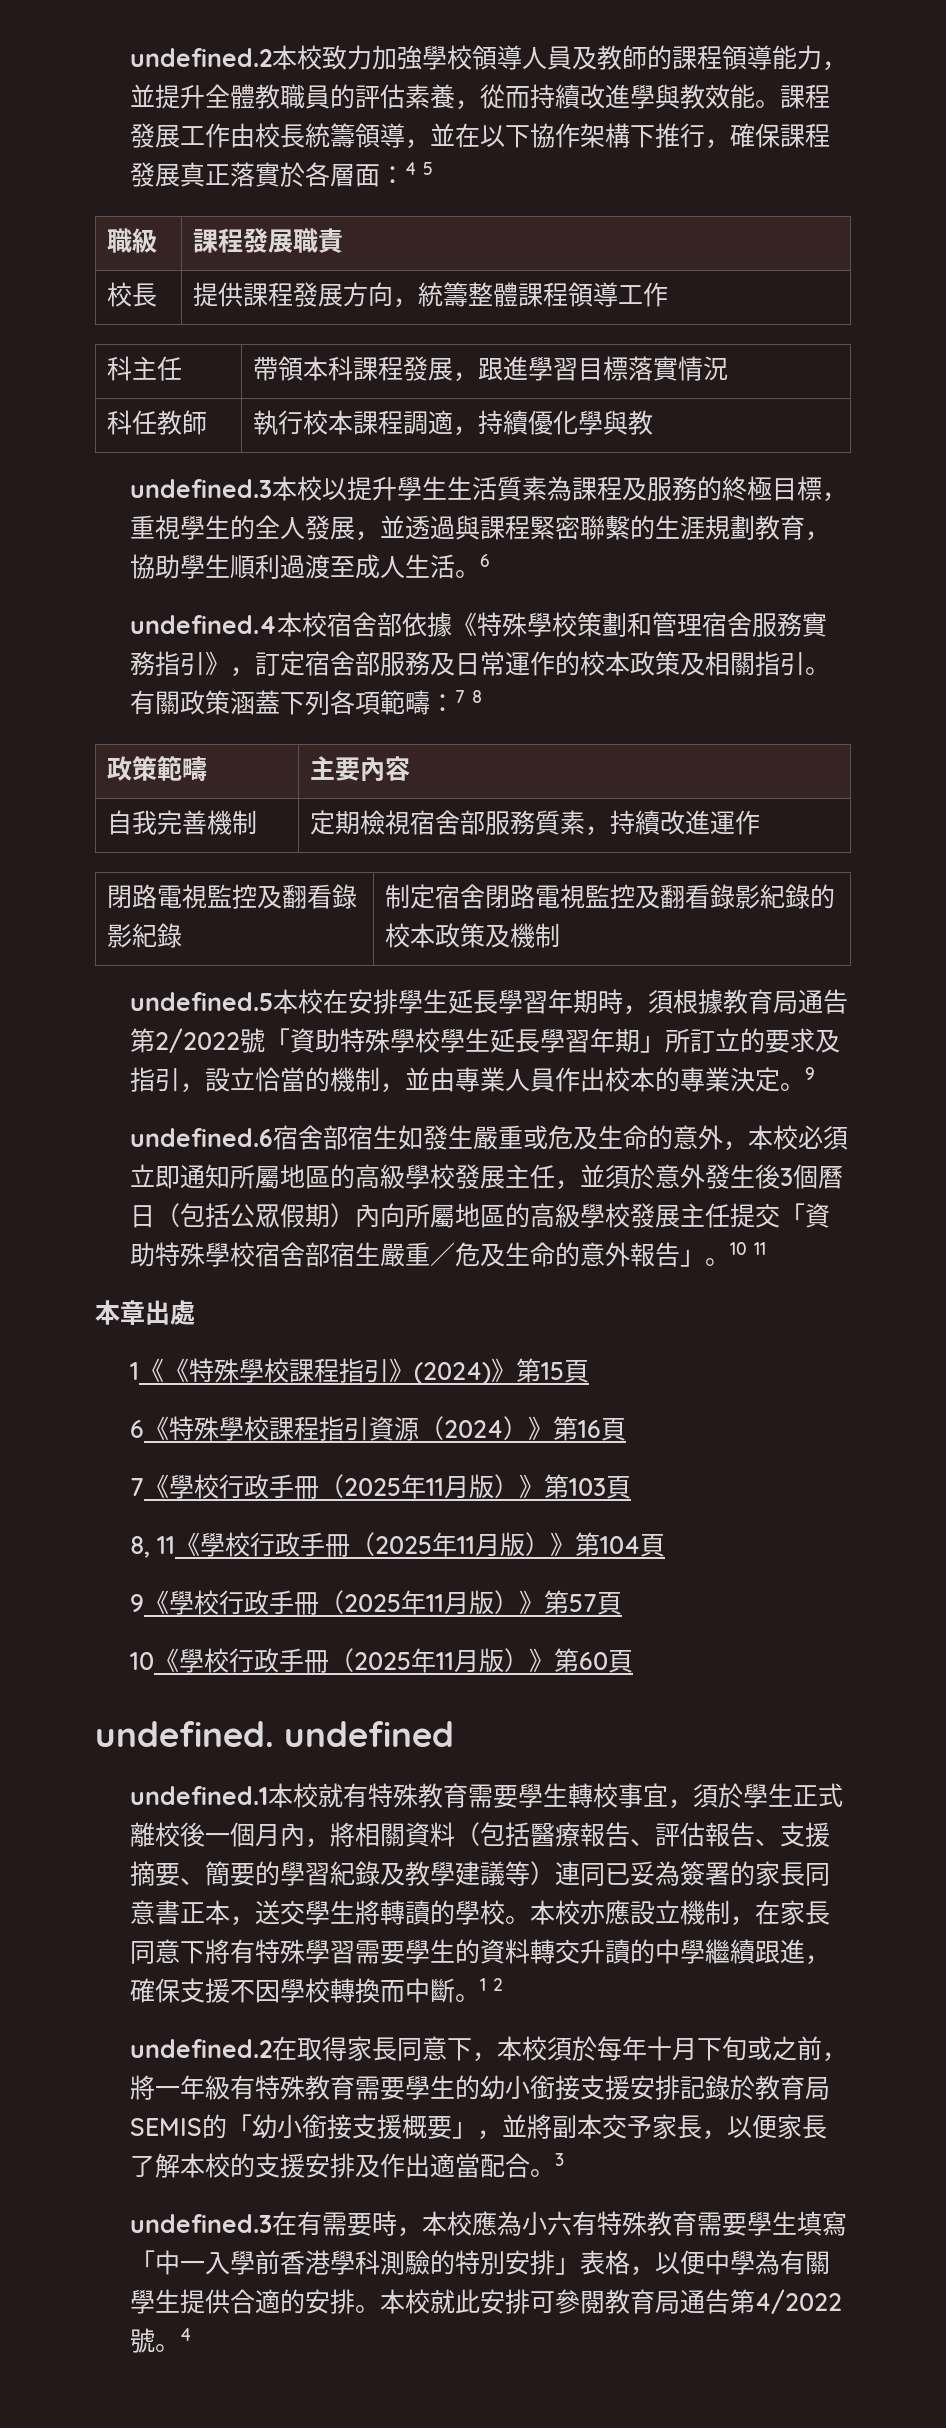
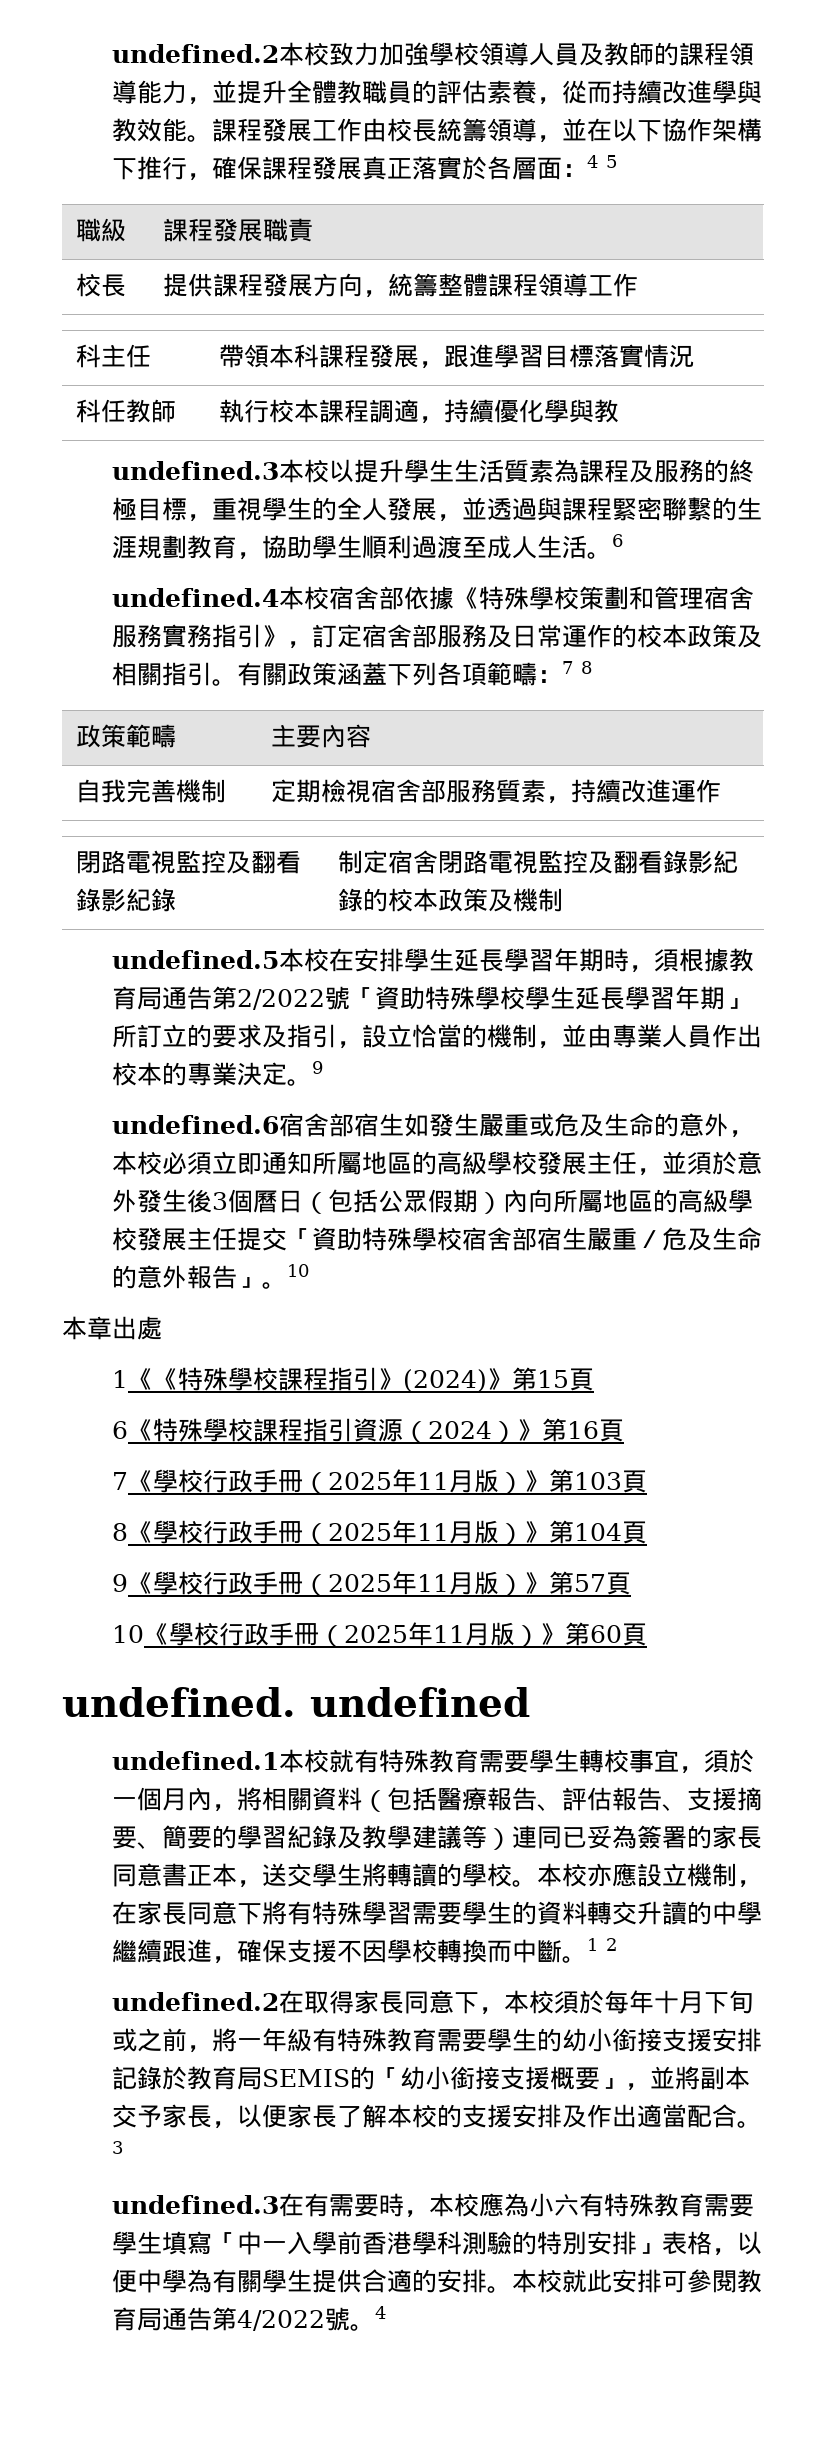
[754,1242,767,1255] 11 -> (309, 1270) none
[130,1536,176,1558] 8, 11 -> [111,1523,128,1541] 8
[743,1783,844,1808] [130,1822,206,1847] 學生正式離校後 -> (754, 1761) none

